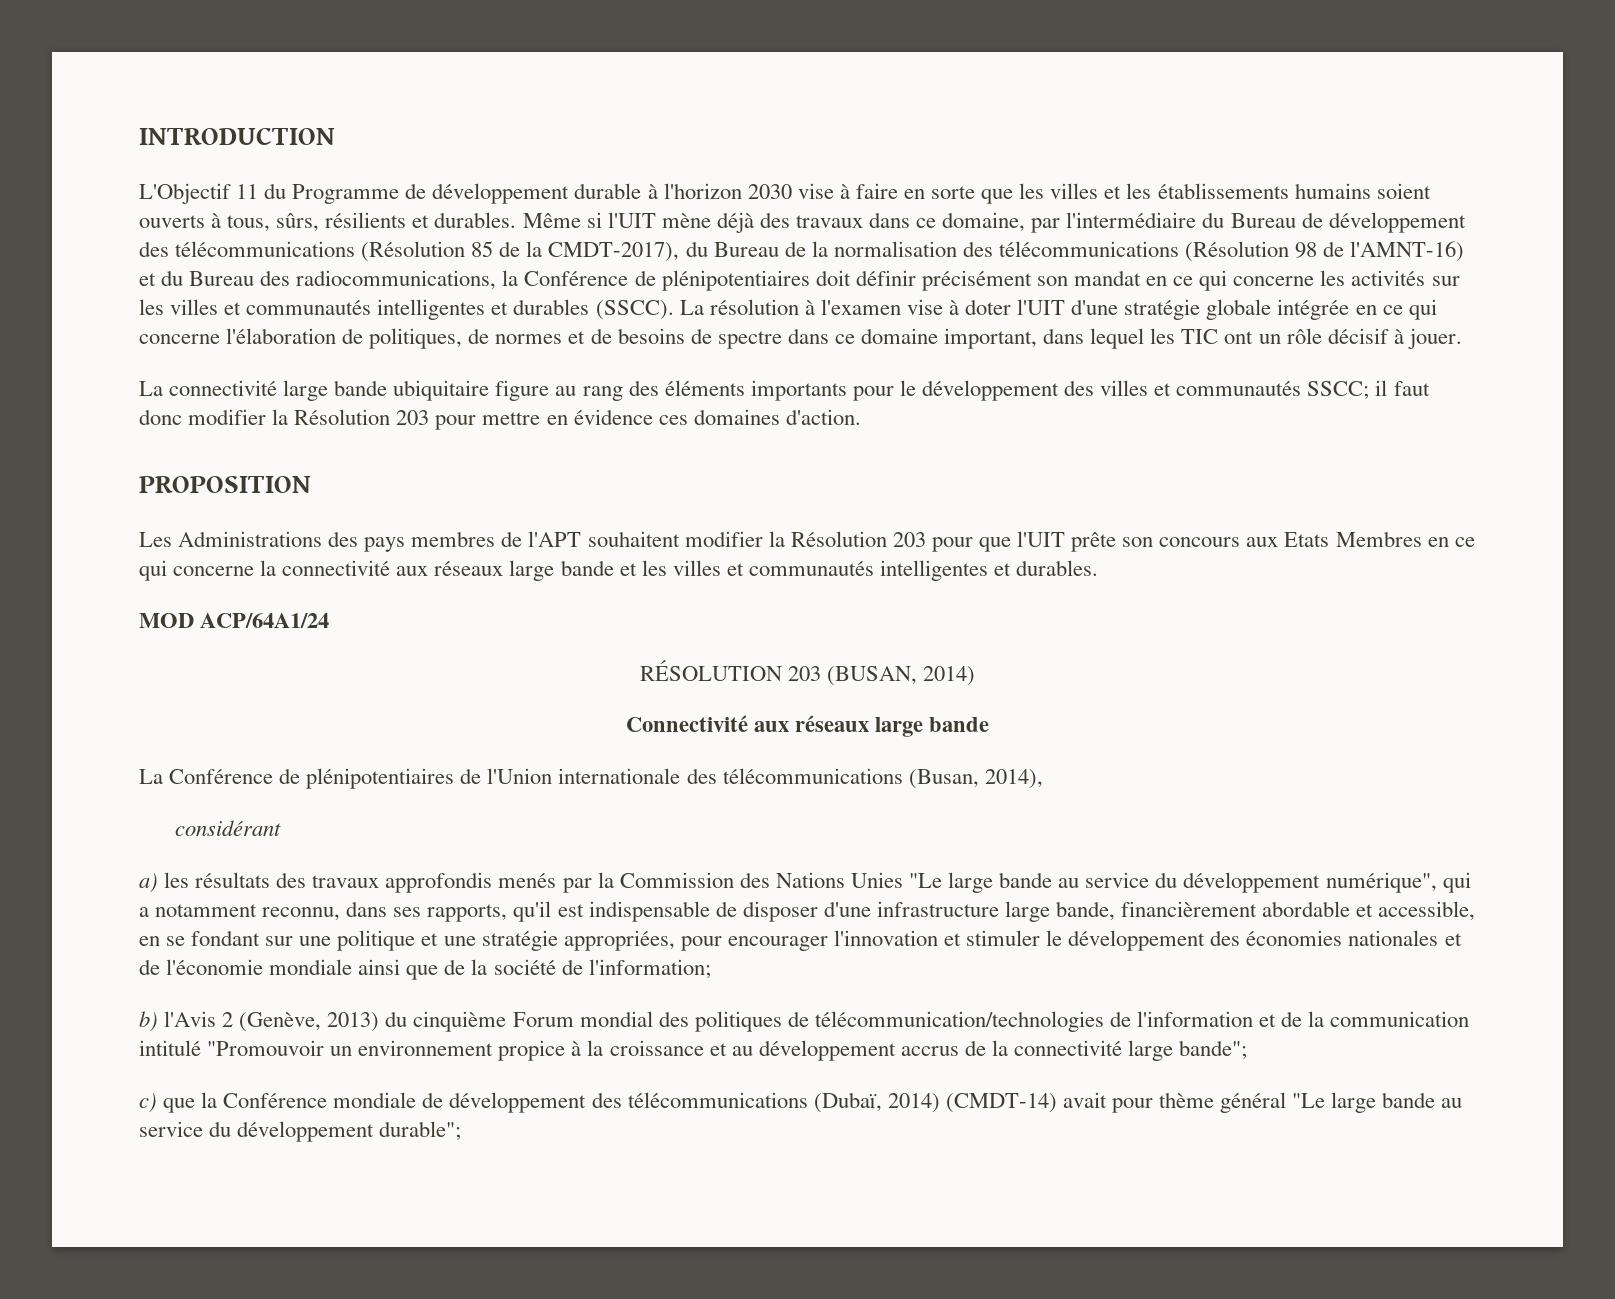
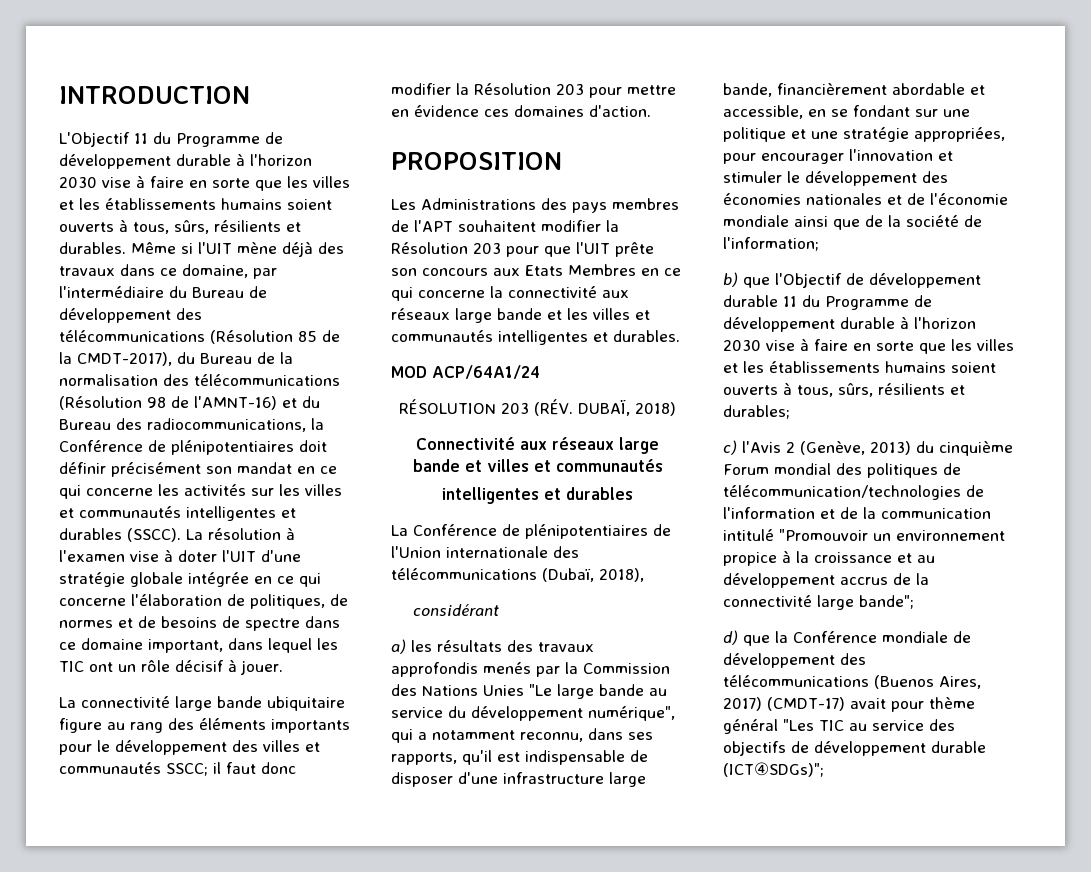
[827,666,976,686] (BUSAN, 2014) -> [534,399,676,416] (RÉV. DUBAÏ, 2018)
(990, 724) none -> [464,459,663,472] [442,487,633,504] et villes et communautés // intelligentes et durables
[908,769,1043,789] (Busan, 2014), -> [542,568,644,582] (Dubaï, 2018),
(158, 1021) none -> [743,273,981,288] [723,295,932,310] [723,316,976,332] [723,338,1014,354] [723,361,996,373] [723,382,965,397] [723,405,790,419] [723,440,737,455] que l'Objectif de développement durable 11 du Programme de développement durable à l'horizon 2030 vise à faire en sorte que les villes et les établissements humains soient ouverts à tous, sûrs, résilients et durables; // c)
[139,1093,157,1113] c) -> [723,630,738,645] d)
[813,1092,1463,1113] [139,1121,462,1142] (Dubaï, 2014) (CMDT-14) avait pour thème général "Le large bande au service du développement durable"; -> [874,675,981,689] [723,697,975,712] [723,719,955,734] [723,741,986,756] [723,762,824,777] (Buenos Aires, 2017) (CMDT-17) avait pour thème général "Les TIC au service des objectifs de développement durable (ICT④SDGs)";

